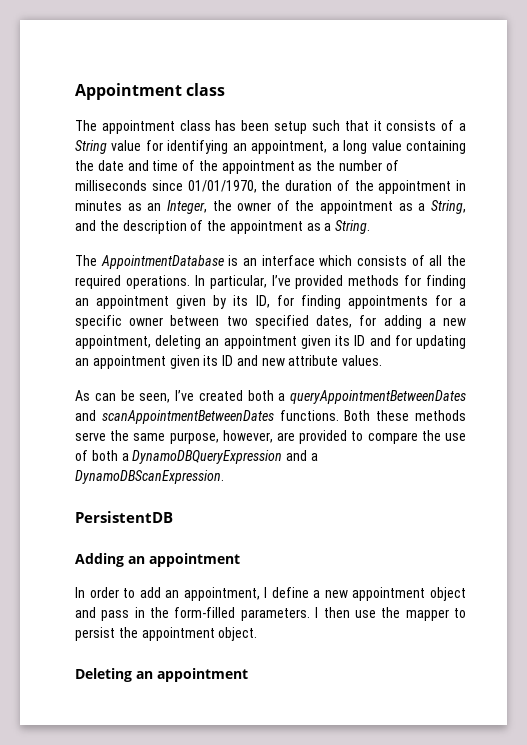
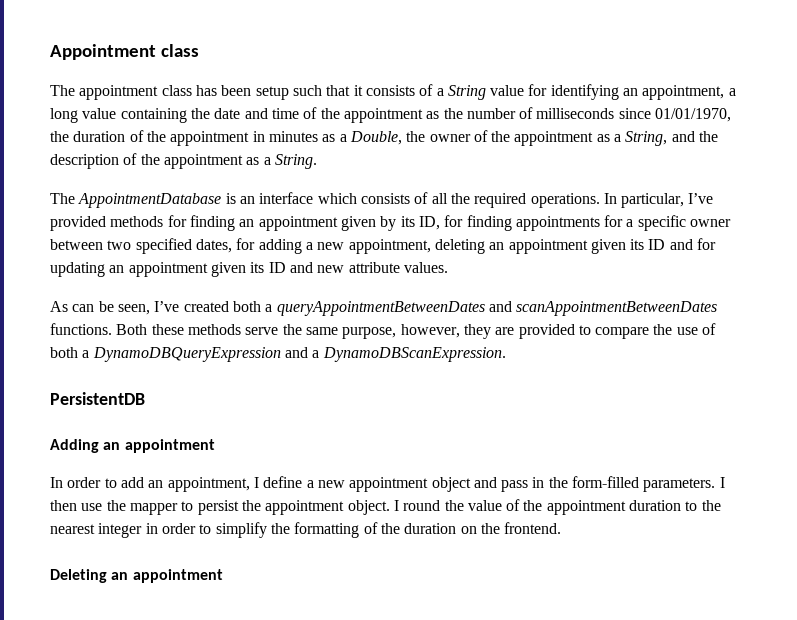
[147,200,207,214] an Integer, -> [339,131,402,145] a Double,
(273, 436) none -> [463,324,491,339] they
(258, 634) none -> [393,499,721,515] [50,522,562,538] I round the value of the appointment duration to the nearest integer in order to simplify the formatting of the duration on the frontend.

